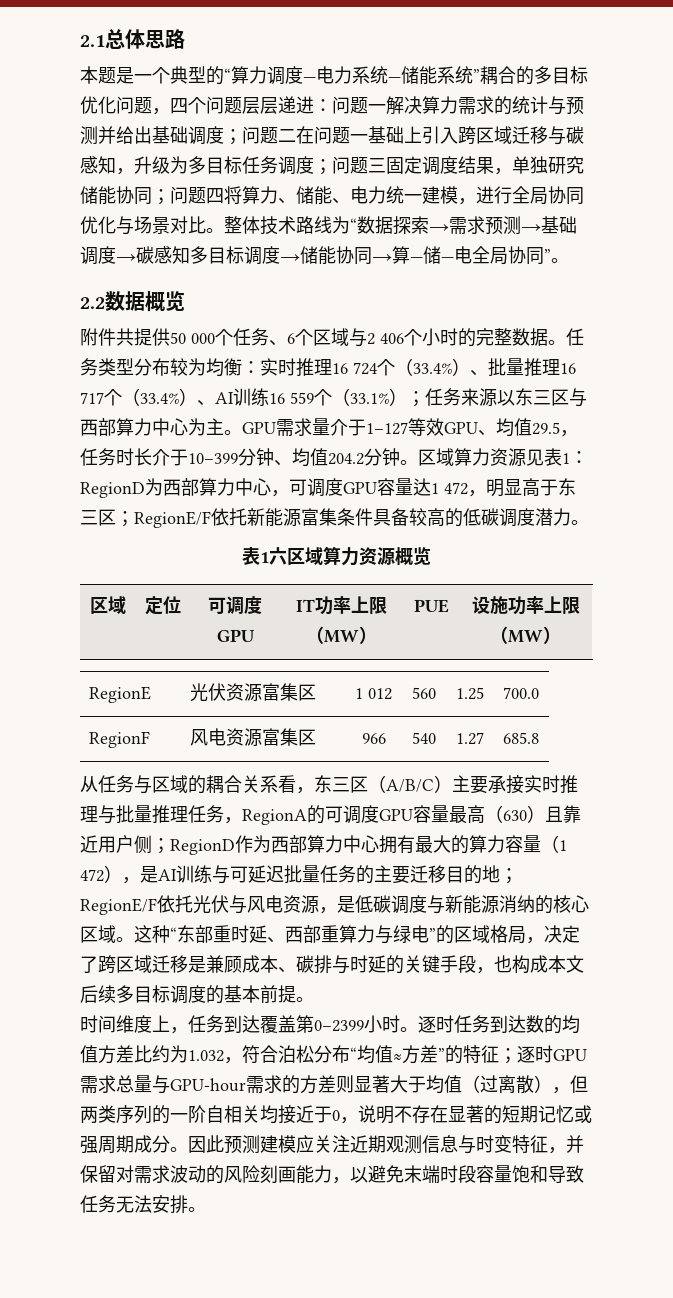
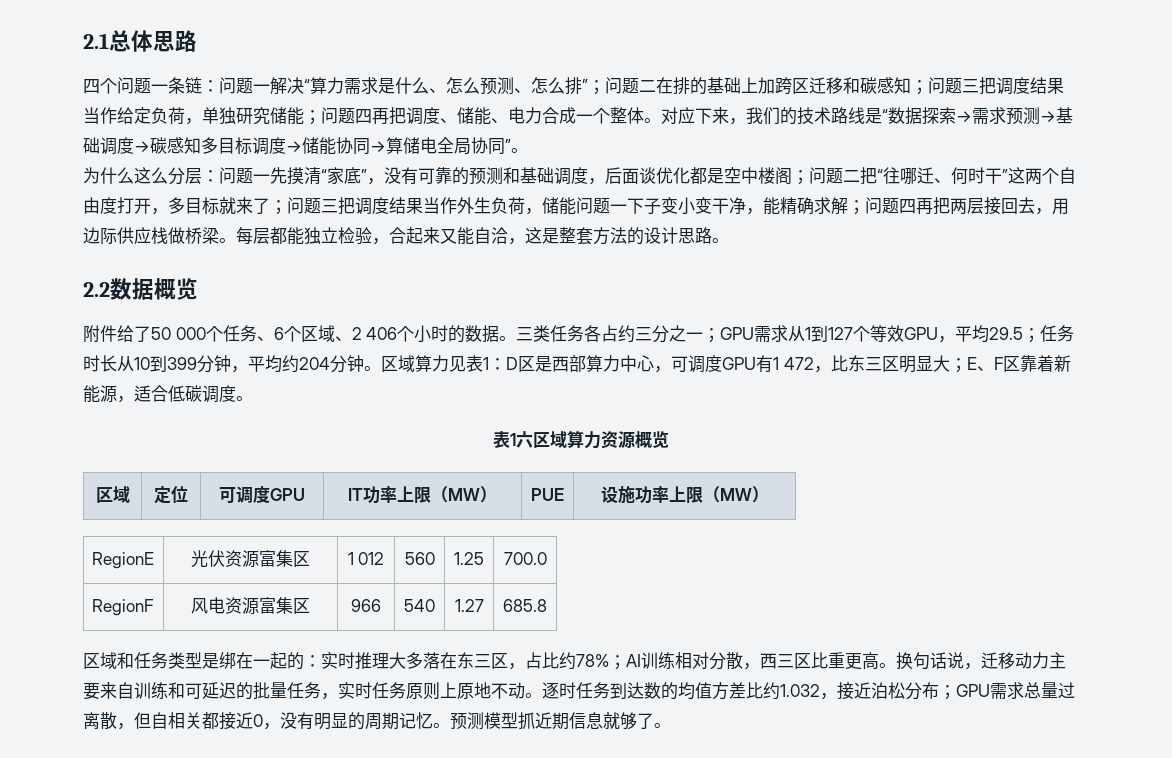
[80,66,588,85] [80,96,314,115] 本题是一个典型的“算力调度—电力系统—储能系统”耦合的多目标优化问题，四个问题层层递进 -> [83,77,202,94] 四个问题一条链
(422, 105) none -> [304,79,310,92] “
[494,96,584,115] [80,126,584,145] [80,156,494,175] 的统计与预测并给出基础调度；问题二在问题一基础上引入跨区域迁移与碳感知，升级为多目标任务调度；问题三固定调度结果 -> [378,77,1064,95] [83,107,185,125] 是什么、怎么预测、怎么排”；问题二在排的基础上加跨区迁移和碳感知；问题三把调度结果当作给定负荷
[116,186,278,205] 协同；问题四将算力 -> [304,107,440,125] ；问题四再把调度
[386,186,584,205] [80,216,260,235] 统一建模，进行全局协同优化与场景对比。整体 -> [542,107,797,125] 合成一个整体。对应下来，我们的
[332,216,350,234] 为 -> [865,108,882,124] 是
[410,246,454,264] —储— -> [403,137,420,154] 储
(569, 260) none -> [83,167,1076,185] [83,197,1069,215] [83,227,729,245] // 为什么这么分层：问题一先摸清“家底”，没有可靠的预测和基础调度，后面谈优化都是空中楼阁；问题二把“往哪迁、何时干”这两个自由度打开，多目标就来了；问题三把调度结果当作外生负荷，储能问题一下子变小变干净，能精确求解；问题四再把两层接回去，用边际供应栈做桥梁。每层都能独立检验，合起来又能自洽，这是整套方法的设计思路。
[116,328,170,346] 共提供 -> [117,325,151,342] 给了
[349,328,367,347] 与 -> [334,336,352,341] 、
[476,328,584,346] [80,358,576,377] [80,388,587,407] [80,418,578,437] [80,448,364,467] 完整数据。任务类型分布较为均衡：实时推理16 724个（33.4%）、批量推理16 717个（33.4%）、AI训练16 559个（33.1%）；任务来源以东三区与西部算力中心为主。GPU需求量介于1–127等效GPU、均值29.5，任务时长介于10–399分钟、均值204.2 -> [465,325,1075,343] [83,355,330,373] 数据。三类任务各占约三分之一；GPU需求从1到127个等效GPU，平均29.5；任务时长从10到399分钟，平均约204
[490,448,526,467] 资源 -> (449, 363) none
[80,478,163,498] RegionD为 -> [506,356,552,372] D区是
[377,478,431,496] 容量达 -> [756,355,773,373] 有
[486,478,576,497] [80,508,571,528] 明显高于东三区；RegionE/F依托新能源富集条件具备较高的低碳调度潜力 -> [830,355,1071,373] [83,385,236,403] 比东三区明显大；E、F区靠着新能源，适合低碳调度
[80,775,578,794] [80,805,581,825] [80,835,567,855] [80,865,518,884] [80,895,589,915] [80,925,580,944] [80,955,584,974] [80,985,314,1004] [80,1015,400,1034] 从任务与区域的耦合关系看，东三区（A/B/C）主要承接实时推理与批量推理任务，RegionA的可调度GPU容量最高（630）且靠近用户侧；RegionD作为西部算力中心拥有最大的算力容量（1 472），是AI训练与可延迟批量任务的主要迁移目的地；RegionE/F依托光伏与风电资源，是低碳调度与新能源消纳的核心区域。这种“东部重时延、西部重算力与绿电”的区域格局，决定了跨区域迁移是兼顾成本、碳排与时延的关键手段，也构成本文后续多目标调度的基本前提。 // 时间维度上，任务到达覆盖第0–2399小时 -> [83,652,1066,670] [83,682,525,700] 区域和任务类型是绑在一起的：实时推理大多落在东三区，占比约78%；AI训练相对分散，西三区比重更高。换句话说，迁移动力主要来自训练和可延迟的批量任务，实时任务原则上原地不动
[170,1045,587,1064] [80,1075,588,1094] [80,1105,592,1124] [80,1135,584,1154] [80,1165,584,1184] [80,1195,188,1214] 为1.032，符合泊松分布“均值≈方差”的特征；逐时GPU需求总量与GPU-hour需求的方差则显著大于均值（过离散），但两类序列的一阶自相关均接近于0，说明不存在显著的短期记忆或强周期成分。因此预测建模应关注近期观测信息与时变特征，并保留对需求波动的风险刻画能力，以避免末端时段容量饱和导致任务无法安排 -> [780,682,1075,700] [83,712,654,730] 1.032，接近泊松分布；GPU需求总量过离散，但自相关都接近0，没有明显的周期记忆。预测模型抓近期信息就够了

